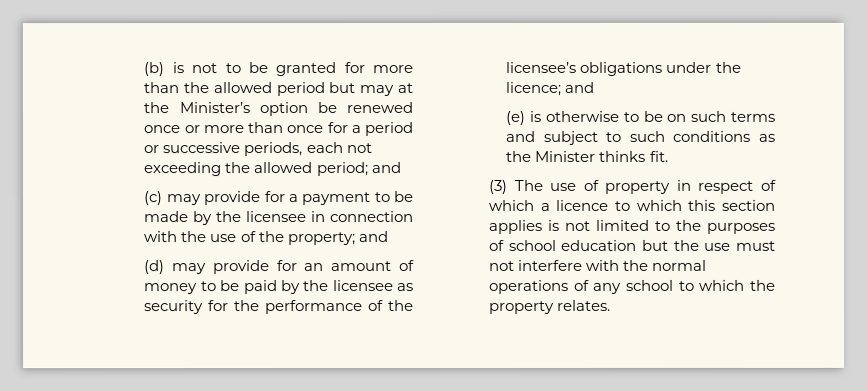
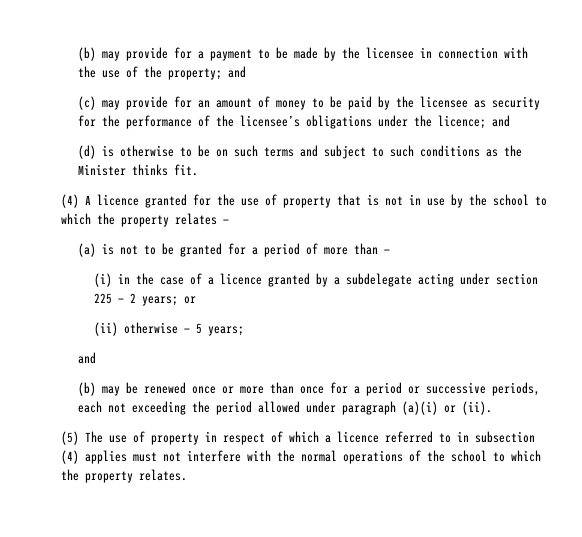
[143,62,413,77] [143,82,413,97] [143,102,413,117] [143,122,413,137] [143,142,372,157] [143,162,401,177] [143,191,164,206] (b) is not to be granted for more than the allowed period but may at the Minister’s option be renewed once or more than once for a period or successive periods, each not exceeding the allowed period; and // (c) -> [77,47,96,61] (b)
[144,260,166,275] (d) -> [77,96,96,110] (c)
[505,110,526,125] (e) -> [77,145,96,159] (d)
[487,179,507,194] (3) -> [61,194,548,208] [61,213,230,227] [77,243,390,257] [94,273,539,287] [94,293,197,306] [94,322,245,336] [77,352,96,364] [77,382,540,396] [77,401,492,415] [61,431,80,445] (4) A licence granted for the use of property that is not in use by the school to which the property relates — // (a) is not to be granted for a period of more than — // (i) in the case of a licence granted by a subdelegate acting under section 225 — 2 years; or // (ii) otherwise — 5 years; // and // (b) may be renewed once or more than once for a period or successive periods, each not exceeding the period allowed under paragraph (a)(i) or (ii). // (5)
[614,199,776,211] [488,219,776,234] [488,239,732,251] to which this section applies is not limited to the purposes of school education but the use -> [385,431,536,443] [61,450,128,464] referred to in subsection (4) applies
[593,282,623,294] any -> [427,450,446,462] the

